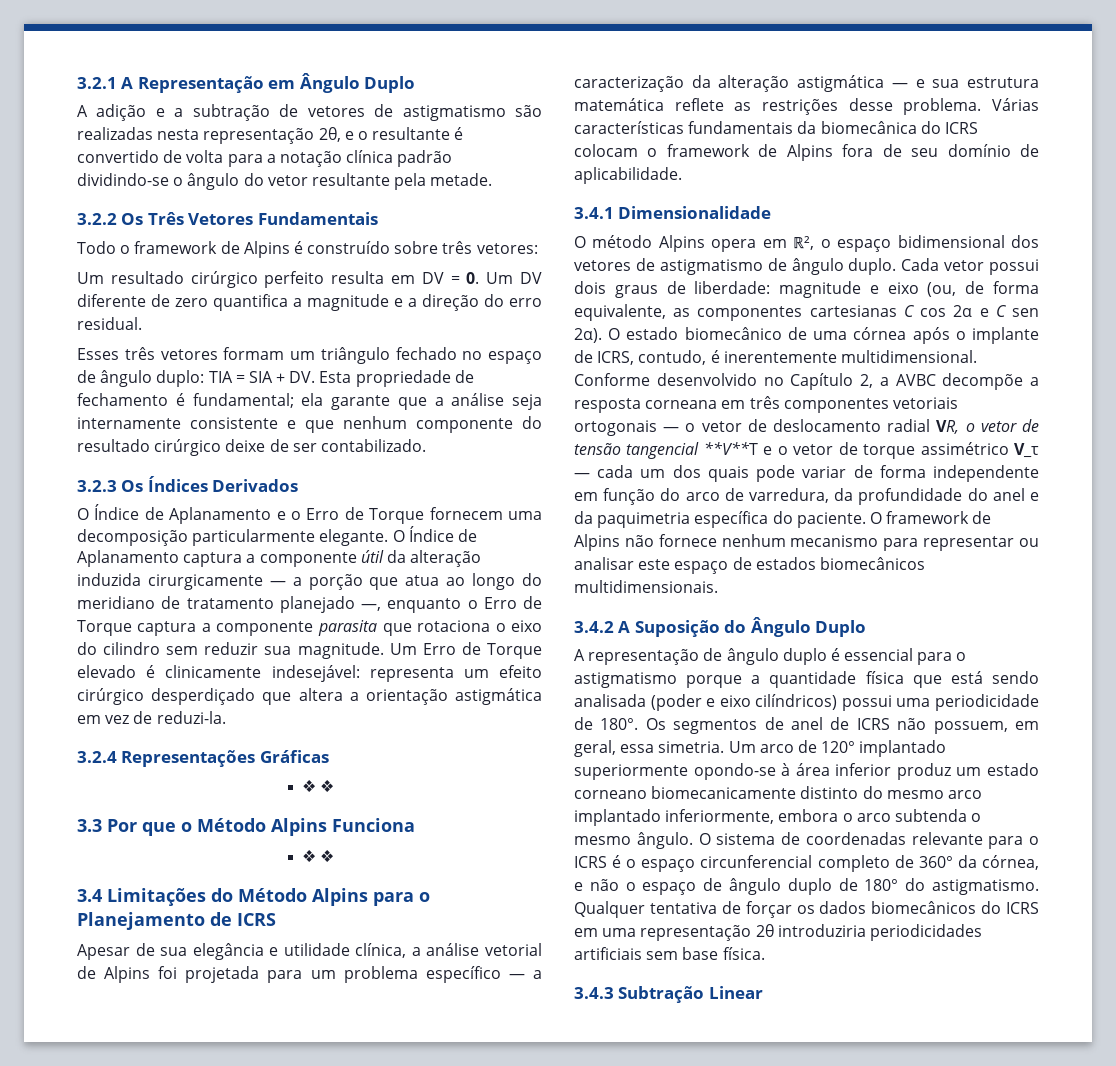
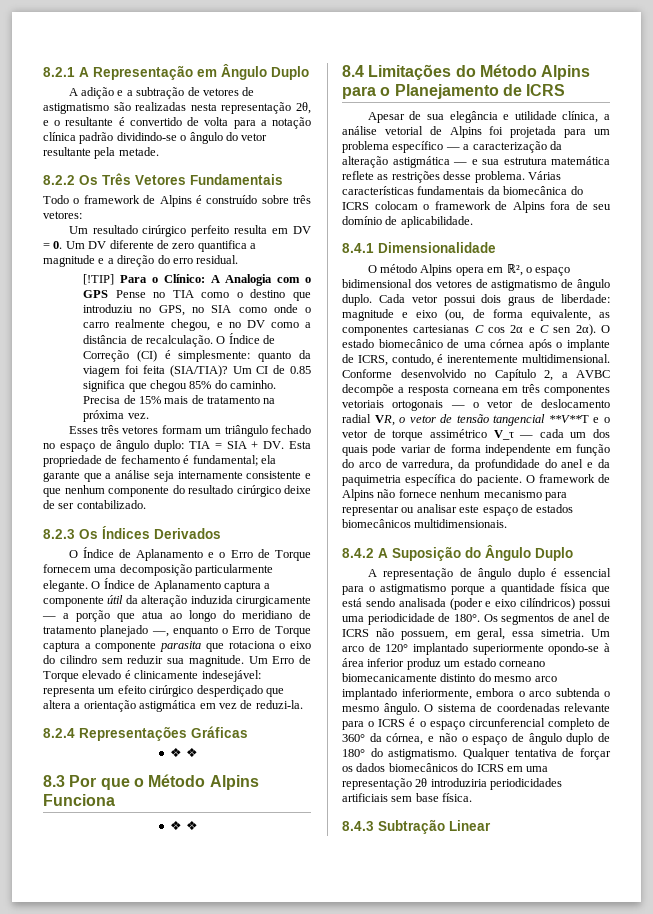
[77,77,117,89] 3.2.1 -> [43,67,75,77] 8.2.1
[77,213,117,225] 3.2.2 -> [43,175,75,185] 8.2.2
(142, 323) none -> [83,274,311,286] [83,289,311,301] [83,304,311,316] [83,319,311,331] [83,333,276,347] [83,350,311,362] [83,365,311,377] [83,380,277,392] [83,395,276,404] [83,410,149,422] // [!TIP] Para o Clínico: A Analogia com o GPS Pense no TIA como o destino que introduziu no GPS, no SIA como onde o carro realmente chegou, e no DV como a distância de recalculação. O Índice de Correção (CI) é simplesmente: quanto da viagem foi feita (SIA/TIA)? Um CI de 0.85 significa que chegou 85% do caminho. Precisa de 15% mais de tratamento na próxima vez.
[77,480,117,492] 3.2.3 -> [43,529,75,539] 8.2.3
[77,751,117,763] 3.2.4 -> [43,728,75,738] 8.2.4
[77,819,102,832] 3.3 -> [43,775,65,787] 8.3
[77,889,102,902] 3.4 -> [342,65,364,77] 8.4
[574,207,614,219] 3.4.1 -> [342,243,374,253] 8.4.1
[574,621,614,633] 3.4.2 -> [342,548,374,558] 8.4.2
[574,987,614,999] 3.4.3 -> [342,821,374,831] 8.4.3

